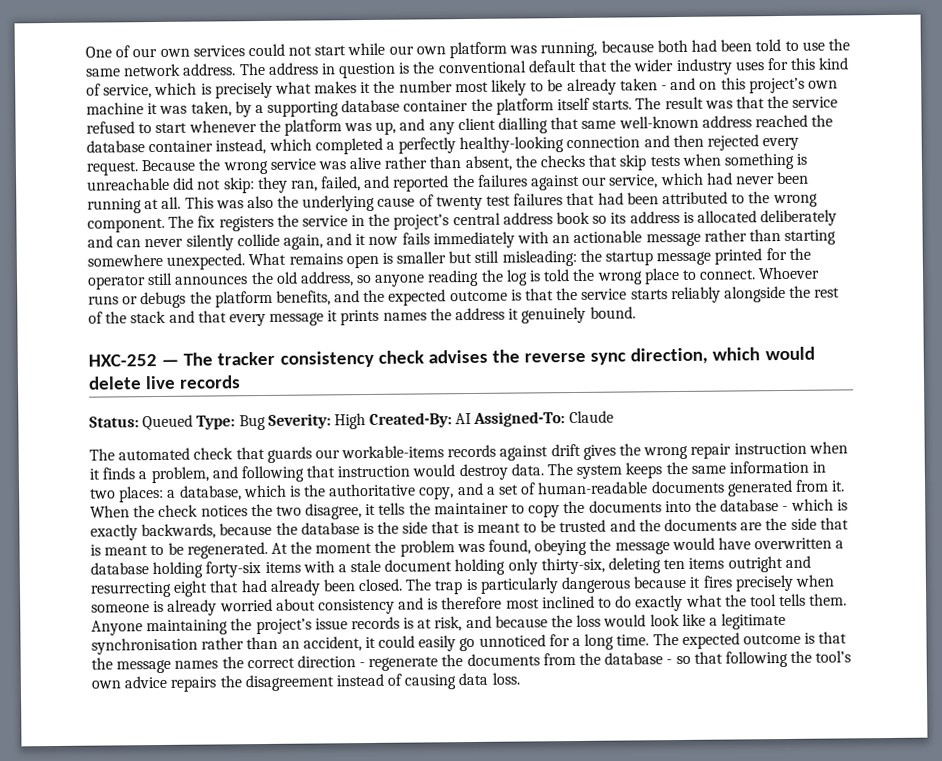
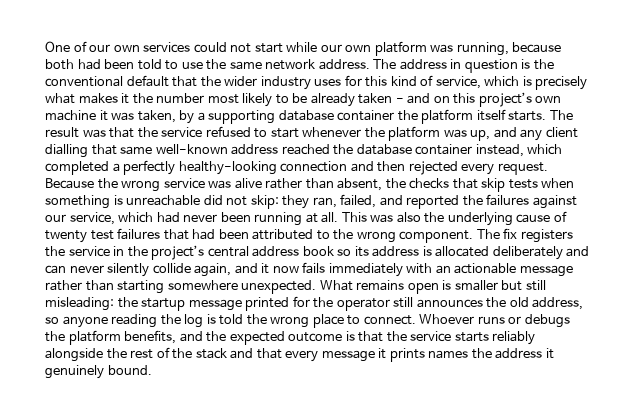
[88,346,815,368] [88,375,242,390] [89,410,614,431] [89,441,848,463] [89,460,827,484] [90,479,846,503] [90,498,848,520] [90,517,849,541] [90,537,845,559] [90,555,811,579] [90,574,834,598] [91,593,848,616] [91,612,787,636] [91,631,848,655] [91,650,852,674] [91,672,520,692] // HXC-252 — The tracker consistency check advises the reverse sync direction, which would delete live records // Status: Queued Type: Bug Severity: High Created-By: AI Assigned-To: Claude // The automated check that guards our workable-items records against drift gives the wrong repair instruction when it finds a problem, and following that instruction would destroy data. The system keeps the same information in two places: a database, which is the authoritative copy, and a set of human-readable documents generated from it. When the check notices the two disagree, it tells the maintainer to copy the documents into the database - which is exactly backwards, because the database is the side that is meant to be trusted and the documents are the side that is meant to be regenerated. At the moment the problem was found, obeying the message would have overwritten a database holding forty-six items with a stale document holding only thirty-six, deleting ten items outright and resurrecting eight that had already been closed. The trap is particularly dangerous because it fires precisely when someone is already worried about consistency and is therefore most inclined to do exactly what the tool tells them. Anyone maintaining the project’s issue records is at risk, and because the loss would look like a legitimate synchronisation rather than an accident, it could easily go unnoticed for a long time. The expected outcome is that the message names the correct direction - regenerate the documents from the database - so that following the tool’s own advice repairs the disagreement instead of causing data loss. -> (152, 370) none

